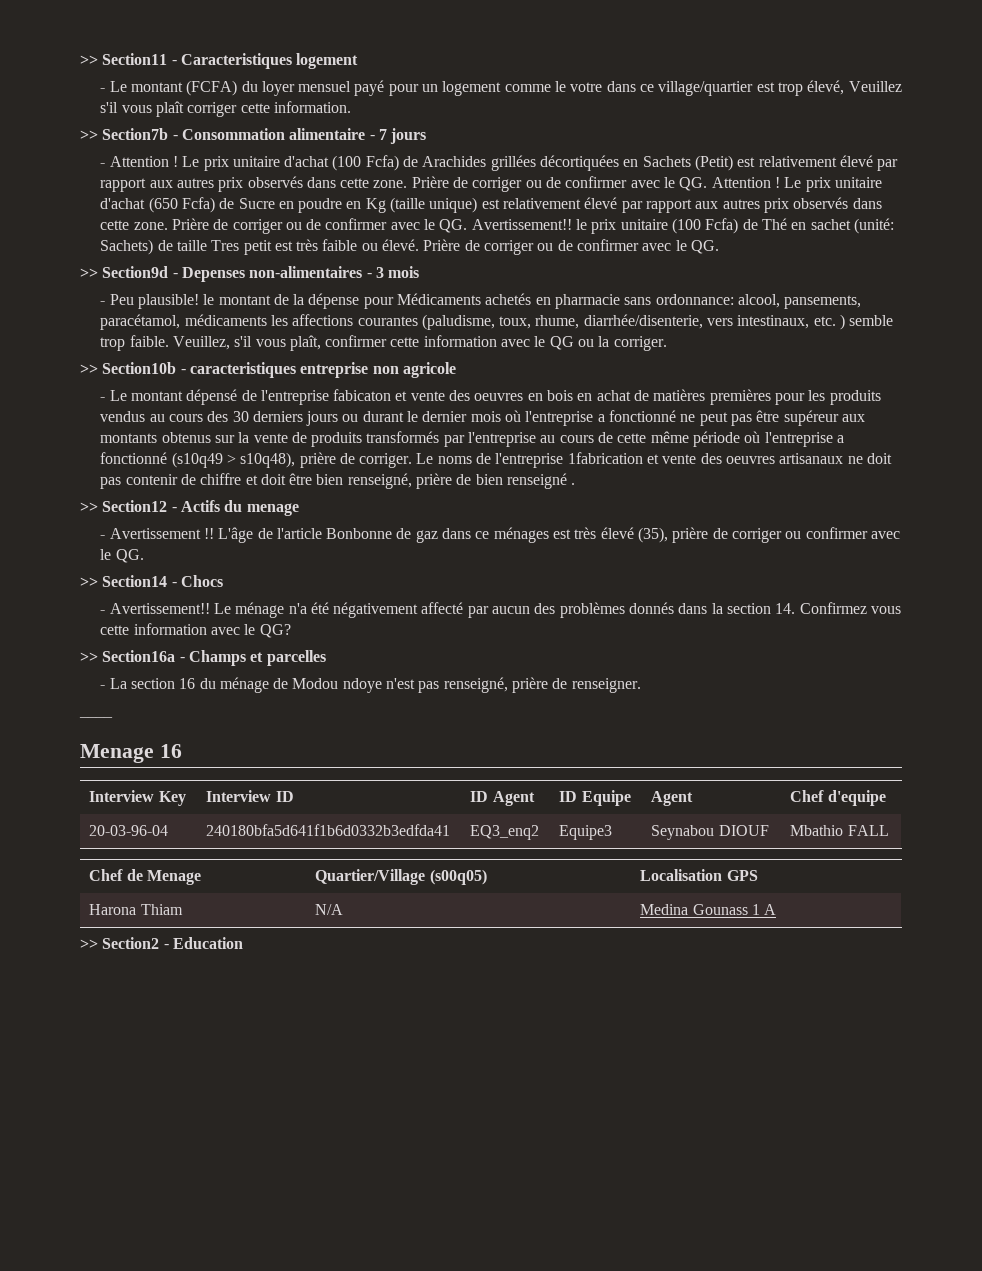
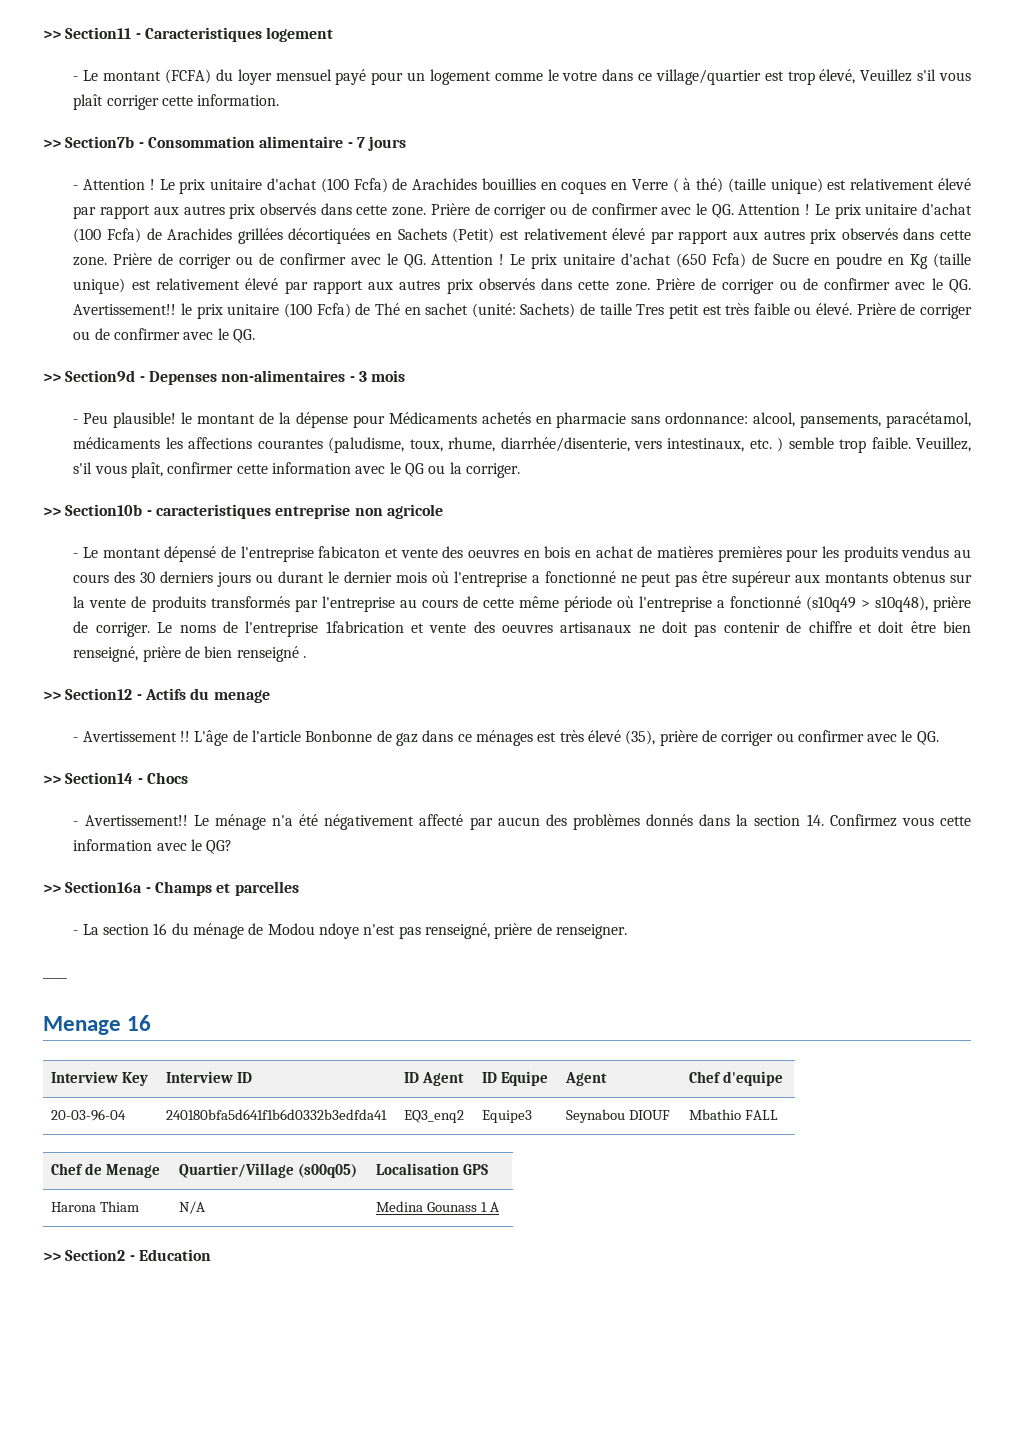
(487, 161) none -> [481,178,971,194] [73,203,973,219] [73,228,233,243] bouillies en coques en Verre ( à thé) (taille unique) est relativement élevé par rapport aux autres prix observés dans cette zone. Prière de corriger ou de confirmer avec le QG. Attention ! Le prix unitaire d'achat (100 Fcfa) de Arachides

